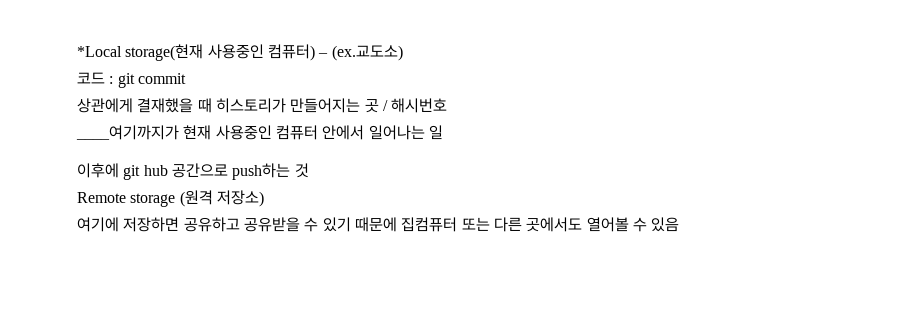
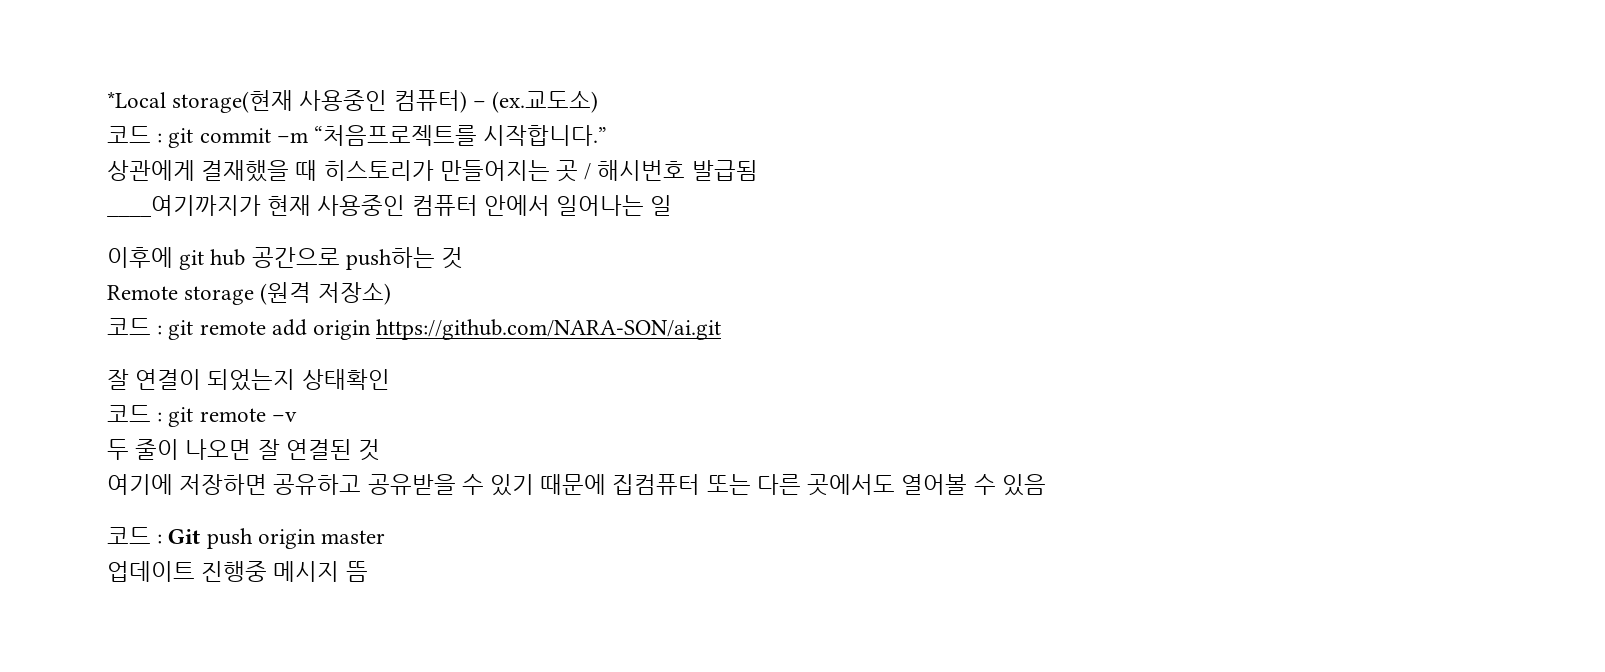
(186, 78) none -> [276,125,608,146] –m “처음프로젝트를 시작합니다.”
(448, 105) none -> [691,160,758,181] 발급됨
(264, 198) none -> [107,318,722,340] [107,369,390,391] [107,405,297,427] [107,439,381,461] // 코드 : git remote add origin https://github.com/NARA-SON/ai.git // 잘 연결이 되었는지 상태확인 // 코드 : git remote –v // 두 줄이 나오면 잘 연결된 것
(680, 224) none -> [107,527,386,549] [107,561,368,582] // 코드 : Git push origin master // 업데이트 진행중 메시지 뜸

